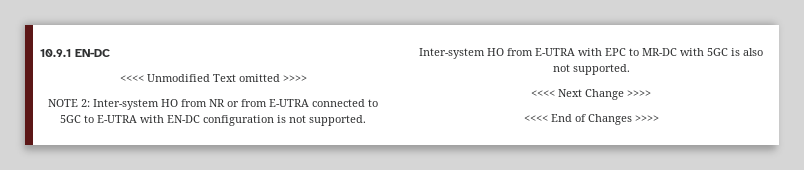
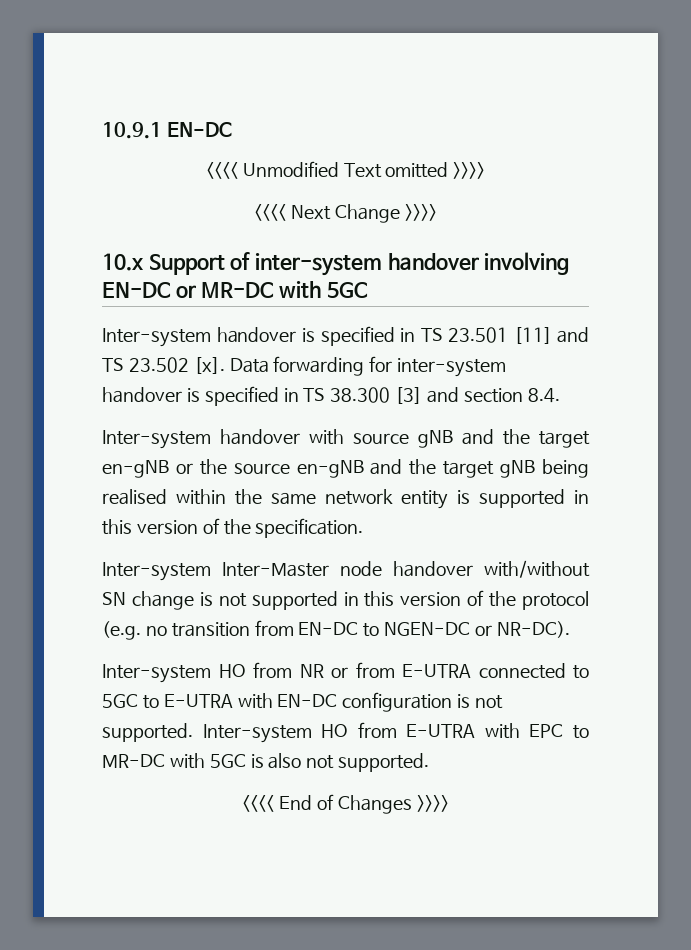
[48,99,90,107] NOTE 2: -> [254,204,437,223] [102,252,570,276] [102,281,368,298] [102,326,590,347] [102,356,507,377] [102,386,560,406] [102,429,590,449] [102,459,589,478] [102,489,589,509] [102,518,364,538] [102,560,590,581] [102,590,589,610] [102,620,570,640] <<<< Next Change >>>> // 10.x Support of inter-system handover involving EN-DC or MR-DC with 5GC // Inter-system handover is specified in TS 23.501 [11] and TS 23.502 [x]. Data forwarding for inter-system handover is specified in TS 38.300 [3] and section 8.4. // Inter-system handover with source gNB and the target en-gNB or the source en-gNB and the target gNB being realised within the same network entity is supported in this version of the specification. // Inter-system Inter-Master node handover with/without SN change is not supported in this version of the protocol (e.g. no transition from EN-DC to NGEN-DC or NR-DC). //
[531,89,651,100] // <<<< Next Change >>>> -> (430, 762) none

